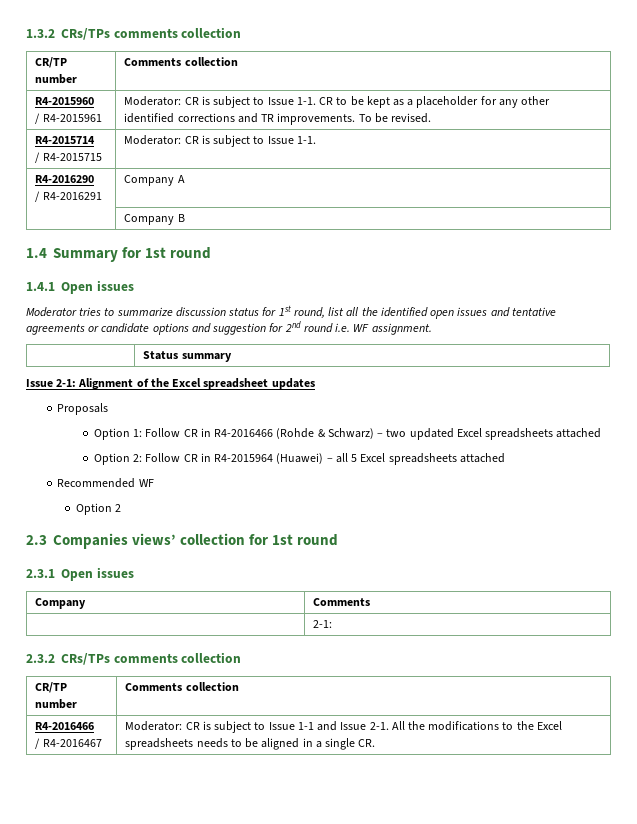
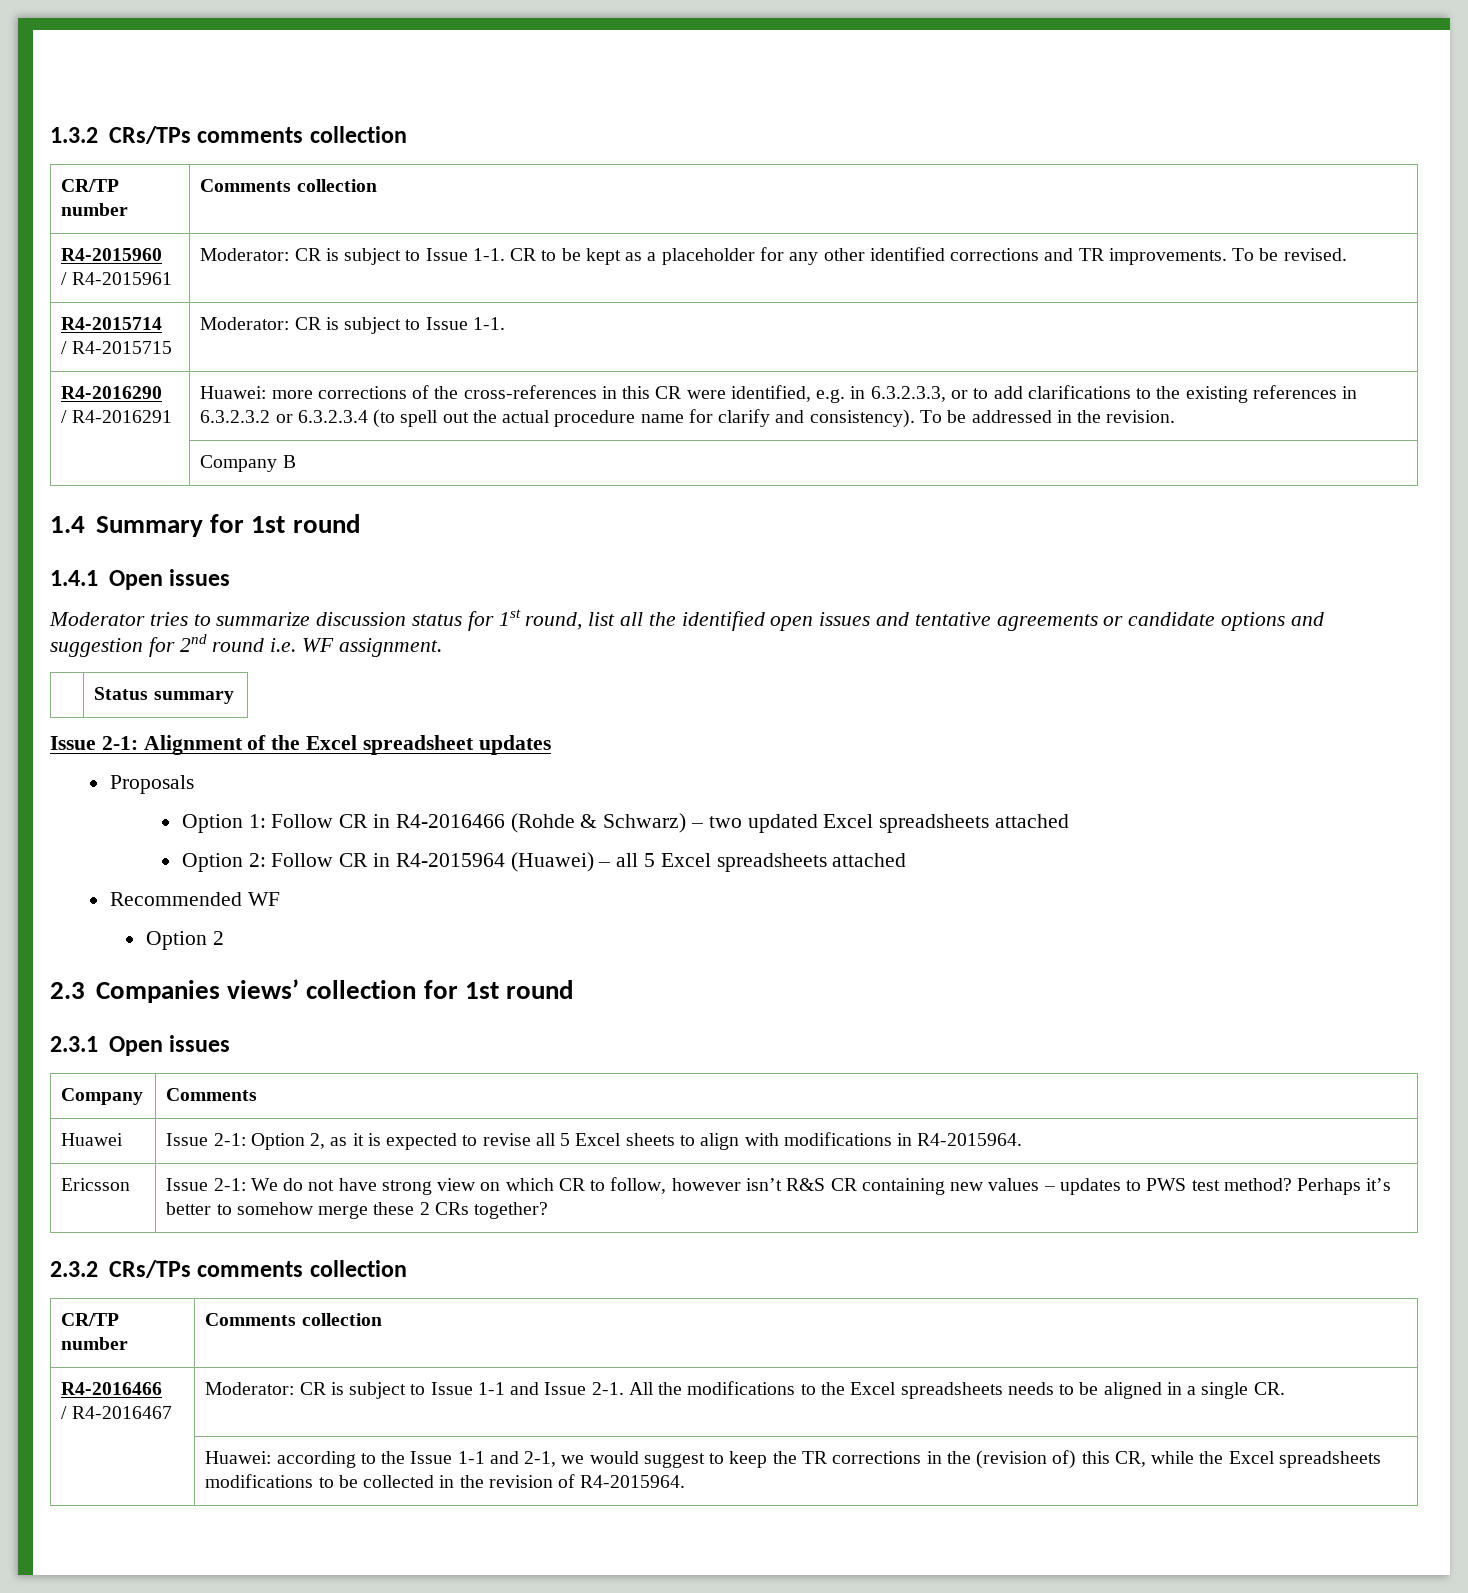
[124,175,185,186] Company A -> [200,385,1358,403] [200,409,1176,428] Huawei: more corrections of the cross-references in this CR were identified, e.g. in 6.3.2.3.3, or to add clarifications to the existing references in 6.3.2.3.2 or 6.3.2.3.4 (to spell out the actual procedure name for clarify and consistency). To be addressed in the revision.
[313,620,333,628] | 2-1: -> [61,1133,124,1146] [166,1132,1023,1150] [61,1178,131,1191] [166,1177,1392,1195] [166,1202,549,1219] Huawei | Issue 2-1: Option 2, as it is expected to revise all 5 Excel sheets to align with modifications in R4-2015964. // Ericsson | Issue 2-1: We do not have strong view on which CR to follow, however isn’t R&S CR containing new values – updates to PWS test method? Perhaps it’s better to somehow merge these 2 CRs together?
(376, 743) none -> [205,1450,1381,1469] [205,1474,686,1488] // | Huawei: according to the Issue 1-1 and 2-1, we would suggest to keep the TR corrections in the (revision of) this CR, while the Excel spreadsheets modifications to be collected in the revision of R4-2015964.

